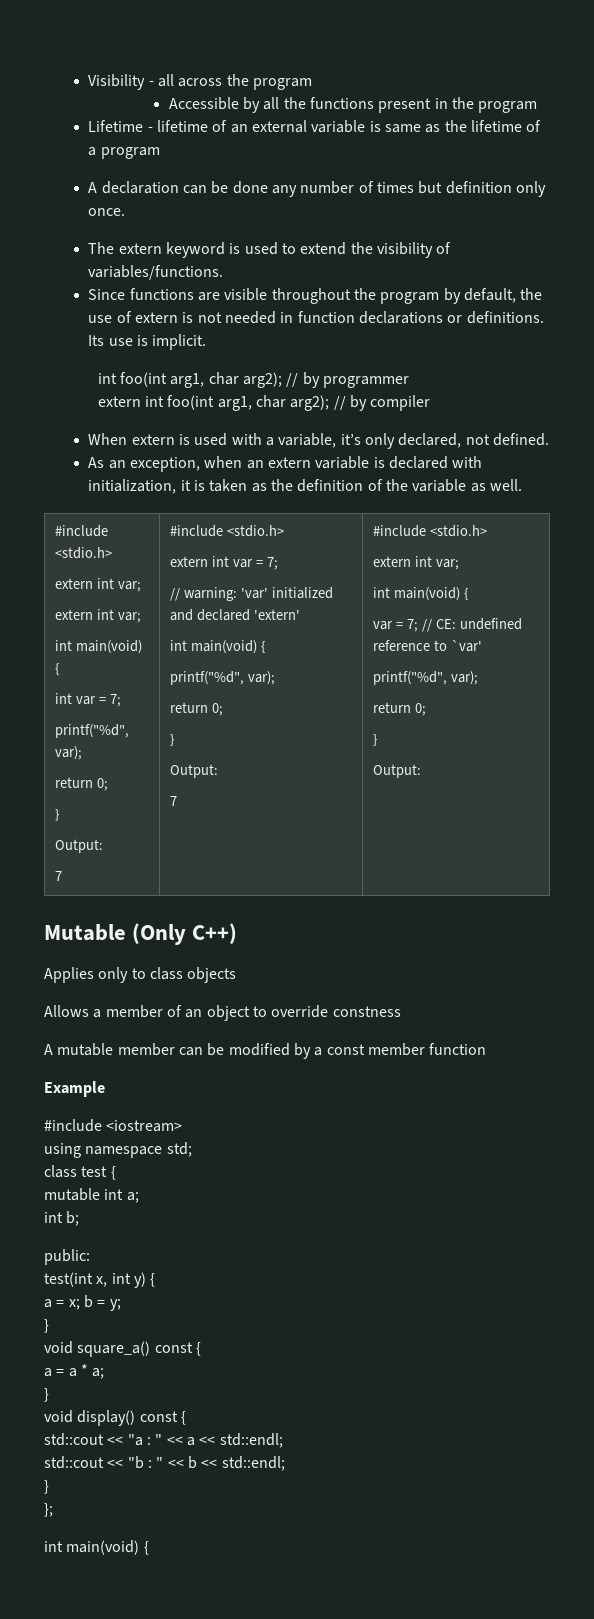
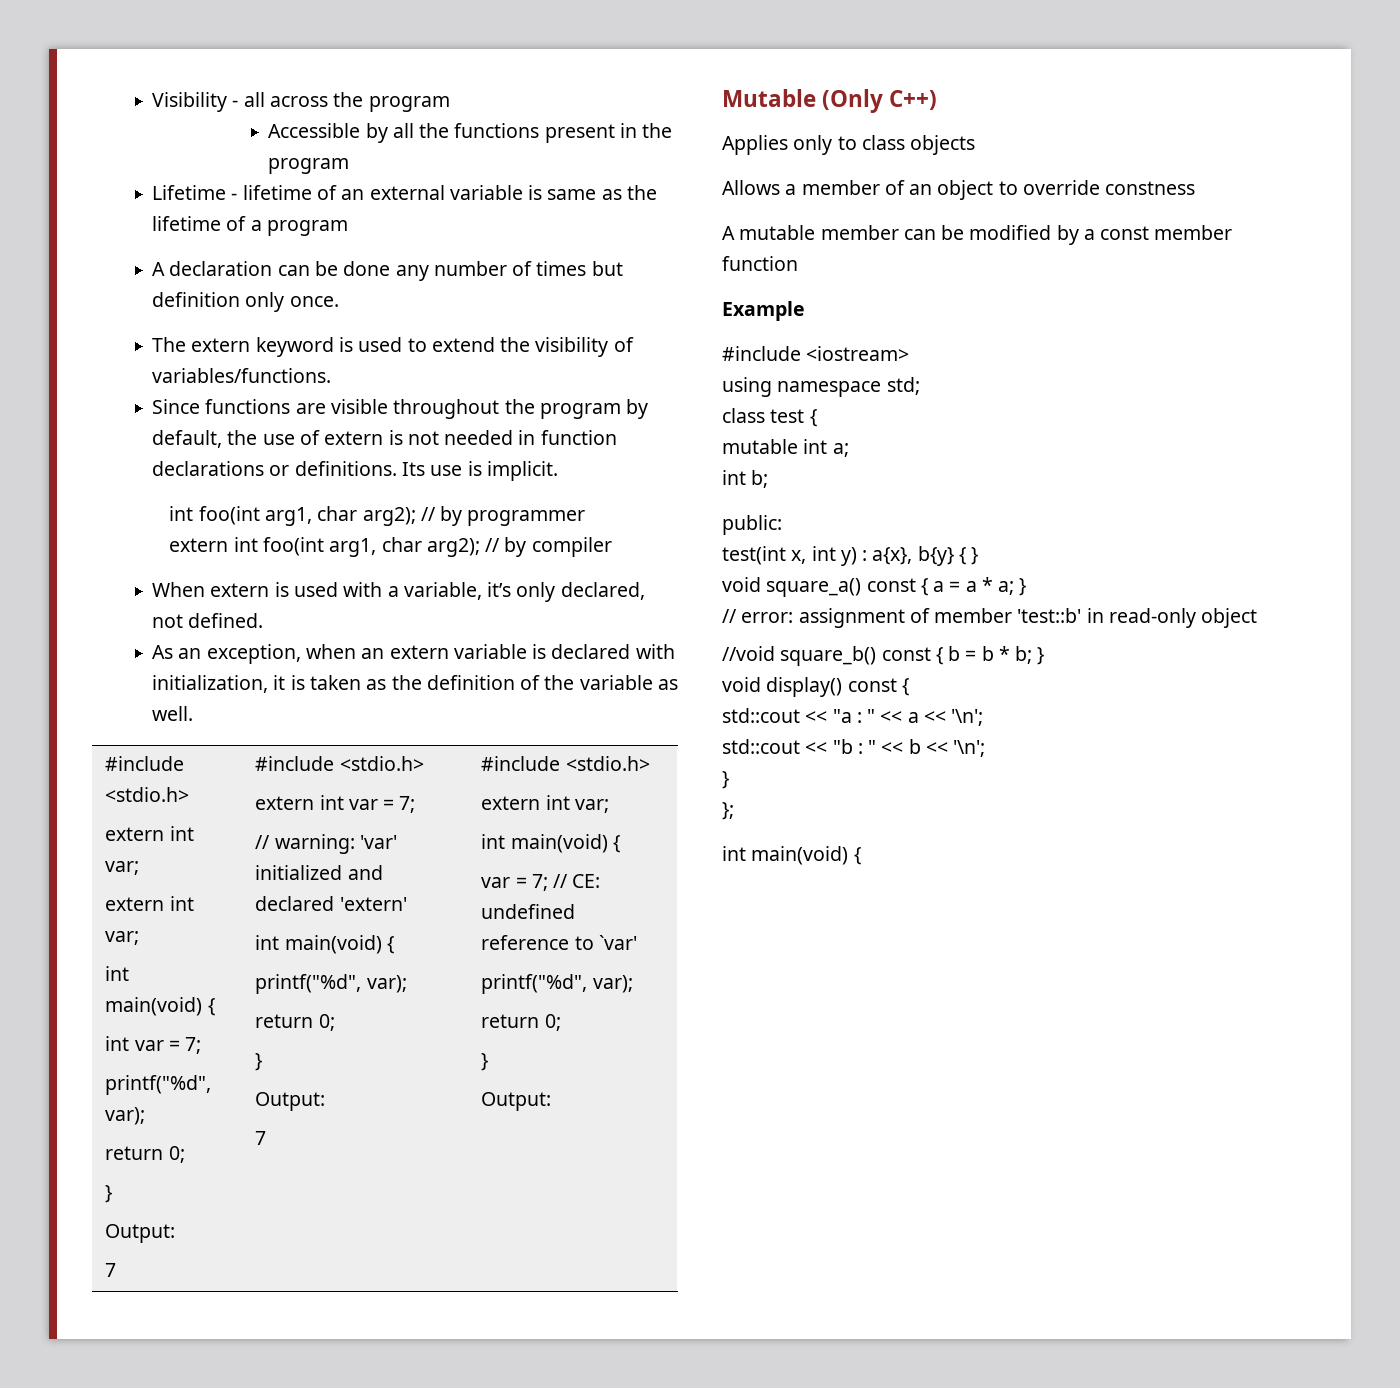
[150,1273,156,1287] [44,1295,121,1311] { // a = x; b = y; // -> [862,546,966,566] : a{x}, b{y} {
(201, 1349) // -> (928, 587) none
(105, 1373) // -> [1019,578,1027,596] [722,608,1258,628] [722,646,1033,666] } // // error: assignment of member 'test::b' in read-only object // //void square_b() const { b = b * b;
[219,1433,283,1448] std::endl; -> [951,709,984,726] '\n';
[221,1456,285,1471] std::endl; -> [953,740,986,757] '\n';

